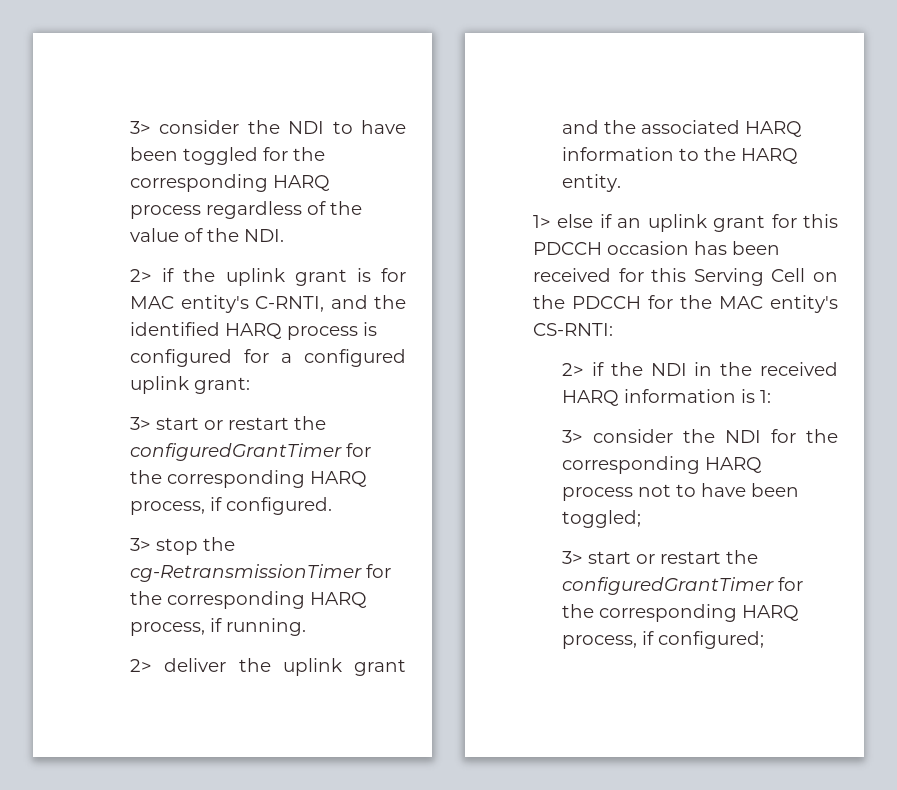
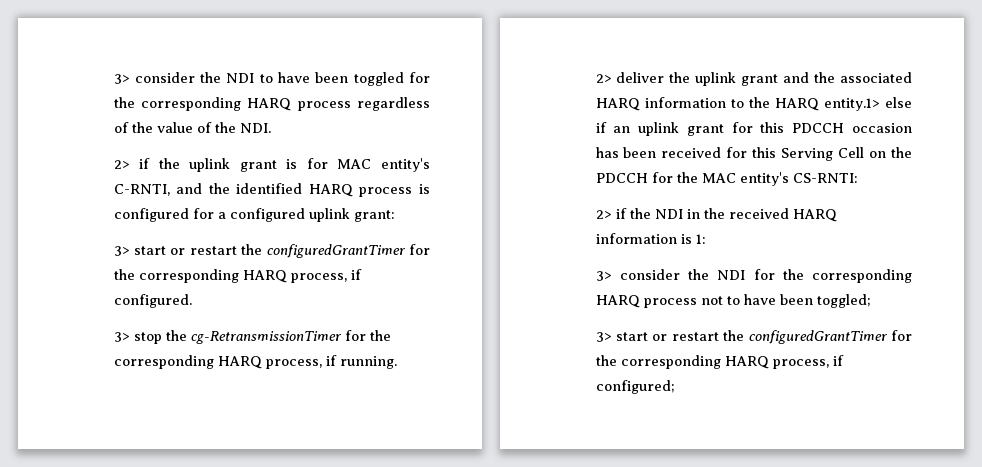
[562,174,622,192] [533,215,552,228] entity. // 1> -> [823,98,880,111] entity.1>

